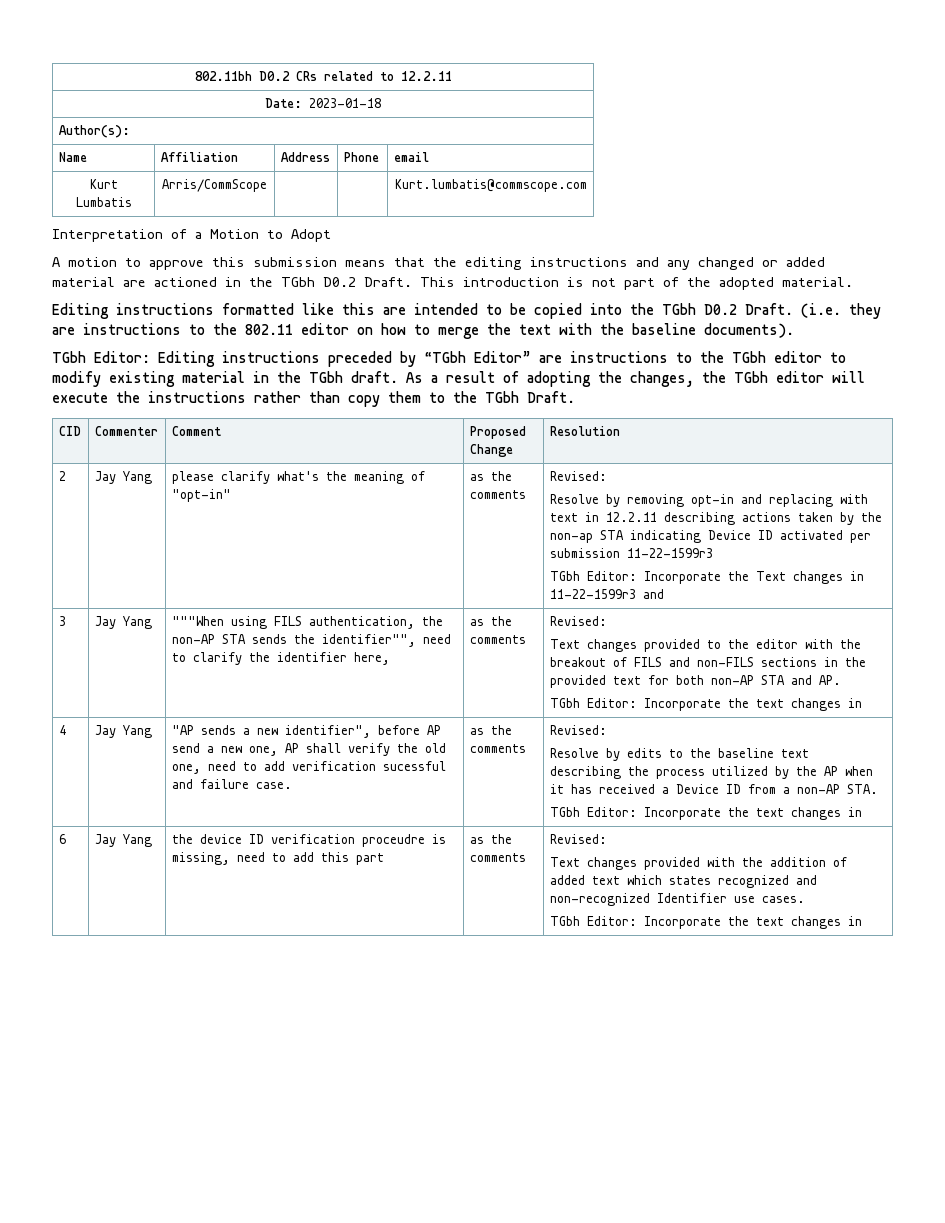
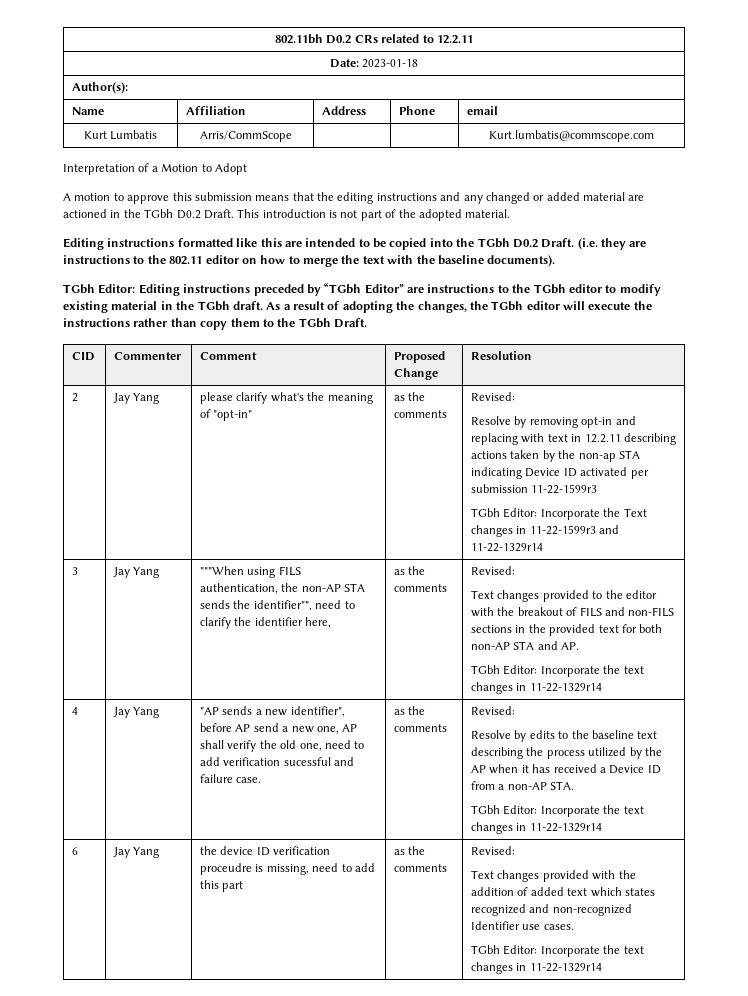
(664, 594) none -> [471,543,544,552] 11-22-1329r14
(862, 703) none -> [529,683,602,692] 11-22-1329r14
(862, 812) none -> [529,823,602,832] 11-22-1329r14
(862, 921) none -> [529,963,602,972] 11-22-1329r14

